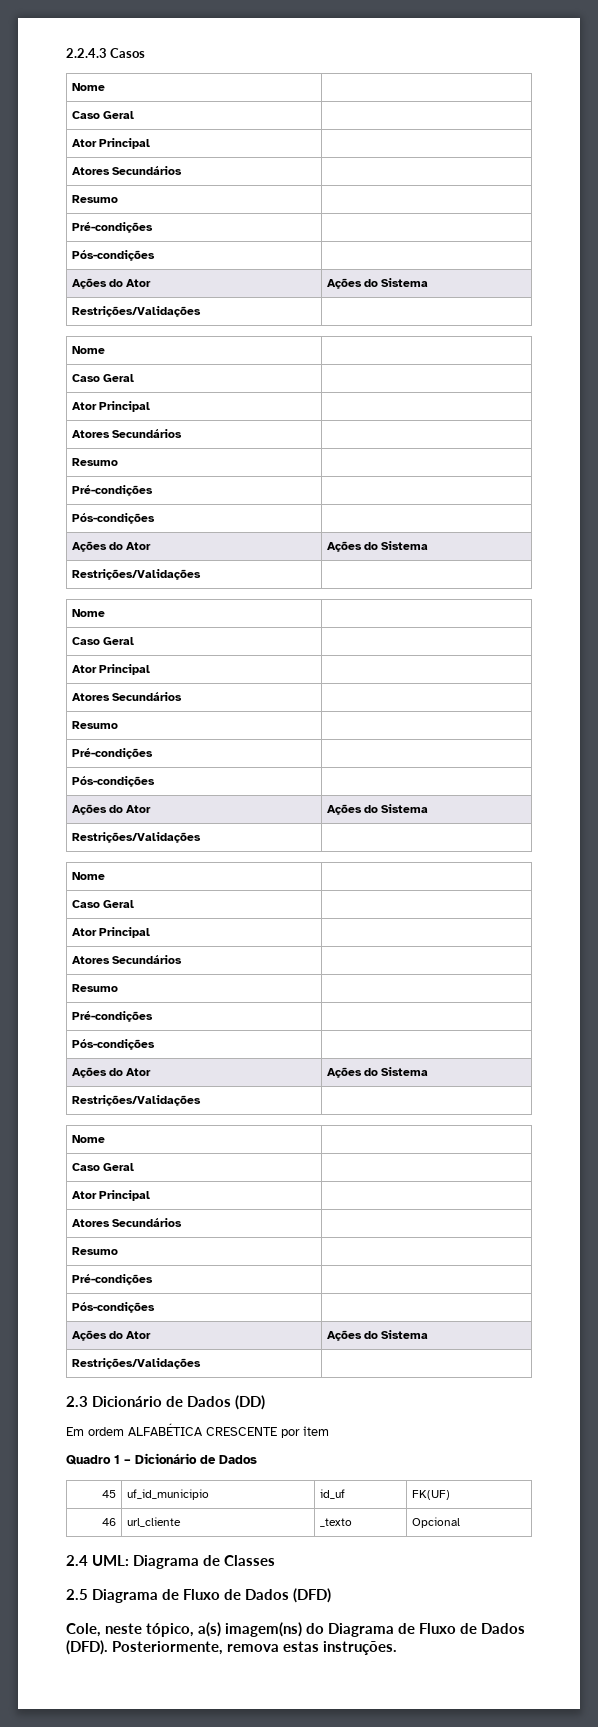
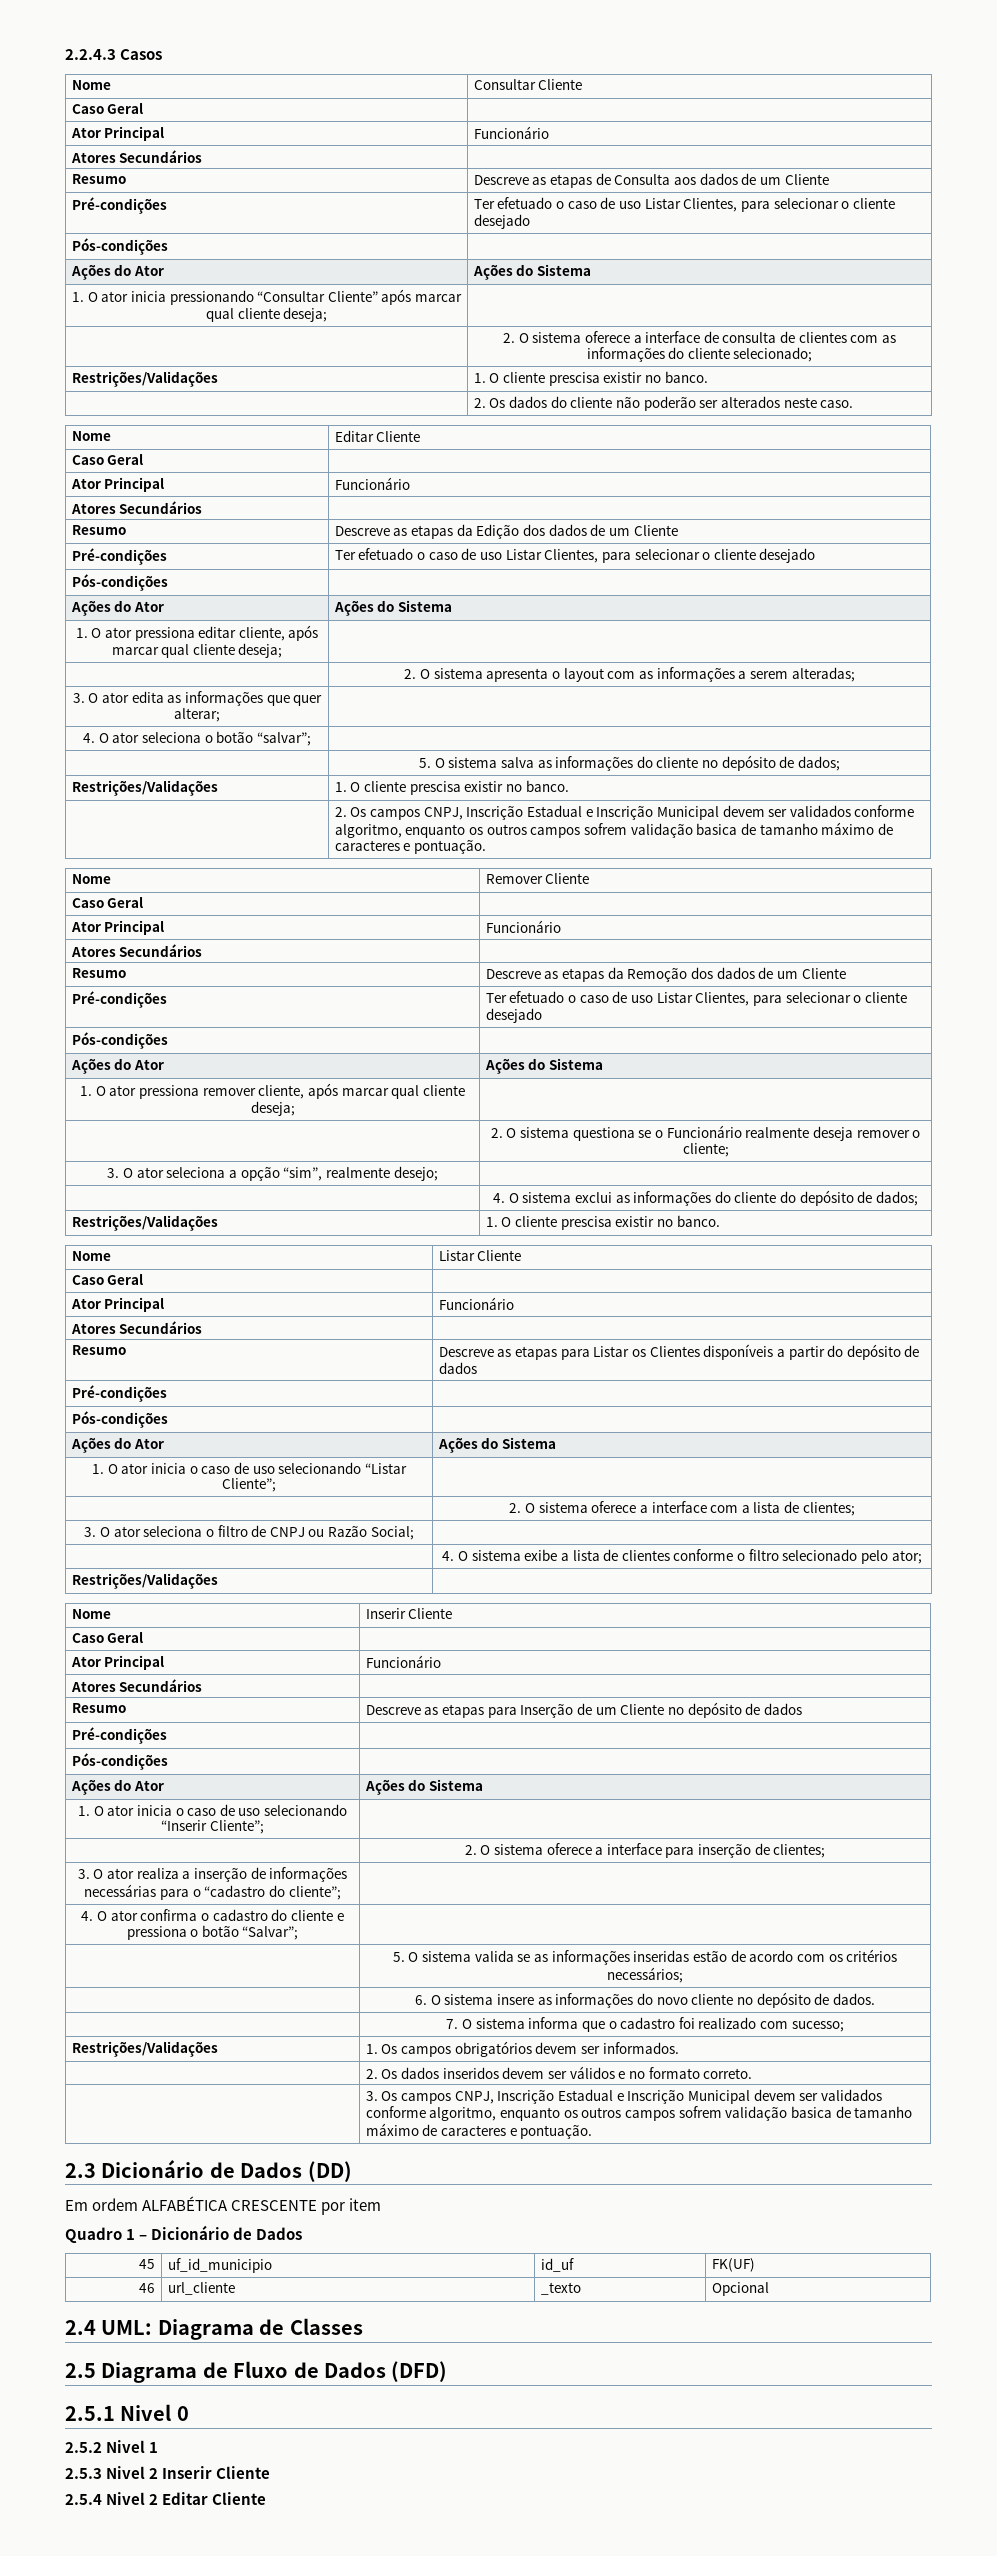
[71,111,135,119] [71,138,151,149] [71,166,183,175] [71,195,118,203] [71,222,153,233] [71,250,155,261] [71,278,152,289] [326,278,429,289] [71,306,201,317] [71,346,105,354] [71,374,135,382] [71,401,151,412] [71,429,183,438] [71,458,118,466] [71,485,153,496] [71,513,155,524] [71,541,152,552] [326,541,429,552] [71,569,201,580] [71,609,105,617] [71,637,135,645] [71,664,151,675] [71,692,183,701] [71,721,118,729] [71,748,153,759] [71,776,155,787] [71,804,152,815] [326,804,429,815] [71,832,201,843] [71,872,105,880] [71,900,135,908] [71,927,151,938] [71,955,183,964] [71,984,118,992] [71,1011,153,1022] [71,1039,155,1050] [71,1067,152,1078] [326,1067,429,1078] [71,1095,201,1106] [71,1135,105,1143] [71,1163,135,1171] [71,1190,151,1201] [71,1218,183,1227] [71,1247,118,1255] [71,1274,153,1285] [71,1302,155,1313] [71,1330,152,1341] [326,1330,429,1341] [71,1358,201,1369] // Caso Geral | // Ator Principal | // Atores Secundários | // Resumo | // Pré-condições | // Pós-condições | // Ações do Ator | Ações do Sistema // Restrições/Validações | // Nome | // Caso Geral | // Ator Principal | // Atores Secundários | // Resumo | // Pré-condições | // Pós-condições | // Ações do Ator | Ações do Sistema // Restrições/Validações | // Nome | // Caso Geral | // Ator Principal | // Atores Secundários | // Resumo | // Pré-condições | // Pós-condições | // Ações do Ator | Ações do Sistema // Restrições/Validações | // Nome | // Caso Geral | // Ator Principal | // Atores Secundários | // Resumo | // Pré-condições | // Pós-condições | // Ações do Ator | Ações do Sistema // Restrições/Validações | // Nome | // Caso Geral | // Ator Principal | // Atores Secundários | // Resumo | // Pré-condições | // Pós-condições | // Ações do Ator | Ações do Sistema // Restrições/Validações | -> [473,79,583,90] [71,103,144,114] [70,126,165,141] [473,126,549,139] [70,150,203,163] [71,174,126,184] [473,173,829,188] [71,197,167,214] [473,197,895,212] [473,214,530,229] [71,238,168,255] [70,264,165,280] [472,264,592,280] [71,289,463,305] [205,307,328,322] [502,331,897,343] [586,347,813,362] [71,371,218,387] [473,371,708,386] [473,396,854,411] [71,431,111,441] [334,430,421,442] [71,454,144,465] [70,477,165,492] [334,477,410,490] [70,501,203,514] [71,525,126,535] [334,524,678,539] [71,548,167,565] [334,548,816,563] [71,574,168,591] [70,600,165,616] [333,600,453,616] [75,625,319,641] [111,643,283,658] [404,667,855,682] [72,691,323,706] [174,708,220,722] [83,731,311,746] [418,755,841,771] [71,780,218,796] [334,780,569,795] [334,805,915,820] [334,822,893,838] [334,840,487,854] [71,874,111,884] [485,873,590,884] [71,897,144,908] [70,920,165,935] [485,920,561,933] [70,944,203,957] [71,968,126,978] [485,967,846,982] [71,991,167,1008] [485,991,907,1006] [485,1008,542,1023] [71,1032,168,1049] [70,1058,165,1074] [484,1058,604,1074] [80,1083,465,1099] [250,1101,295,1116] [490,1125,921,1141] [682,1143,729,1157] [107,1166,438,1181] [492,1190,919,1206] [71,1215,218,1231] [485,1215,720,1230] [71,1251,111,1261] [438,1250,522,1261] [71,1274,144,1285] [70,1297,165,1312] [438,1297,514,1310] [70,1321,203,1334] [71,1345,126,1355] [438,1344,920,1360] [438,1362,477,1374] [71,1385,167,1402] [71,1411,168,1428] [70,1437,165,1453] [437,1437,557,1453] [92,1462,407,1474] [222,1478,276,1492] [509,1501,855,1516] [84,1525,414,1540] [442,1549,922,1564] [71,1573,218,1589] [71,1609,111,1619] [365,1608,453,1619] [71,1632,144,1643] [70,1655,165,1670] [365,1655,441,1668] [70,1679,203,1692] [71,1703,126,1713] [365,1702,802,1718] [71,1727,167,1744] [71,1753,168,1770] [70,1779,165,1795] [364,1779,484,1795] [77,1804,348,1816] [161,1820,264,1834] [464,1843,826,1858] [77,1867,348,1882] [84,1884,341,1900] [81,1909,344,1921] [126,1925,299,1940] [392,1949,898,1965] [607,1967,683,1983] [415,1992,875,2008] [446,2017,844,2032] [71,2041,218,2057] [365,2041,679,2057] [365,2066,753,2079] [365,2089,882,2104] [365,2106,913,2121] [365,2123,593,2139] Consultar Cliente // Caso Geral | // Ator Principal | Funcionário // Atores Secundários | // Resumo | Descreve as etapas de Consulta aos dados de um Cliente // Pré-condições | Ter efetuado o caso de uso Listar Clientes, para selecionar o cliente desejado // Pós-condições | // Ações do Ator | Ações do Sistema // 1. O ator inicia pressionando “Consultar Cliente” após marcar qual cliente deseja; | // | 2. O sistema oferece a interface de consulta de clientes com as informações do cliente selecionado; // Restrições/Validações | 1. O cliente prescisa existir no banco. // | 2. Os dados do cliente não poderão ser alterados neste caso. // Nome | Editar Cliente // Caso Geral | // Ator Principal | Funcionário // Atores Secundários | // Resumo | Descreve as etapas da Edição dos dados de um Cliente // Pré-condições | Ter efetuado o caso de uso Listar Clientes, para selecionar o cliente desejado // Pós-condições | // Ações do Ator | Ações do Sistema // 1. O ator pressiona editar cliente, após marcar qual cliente deseja; | // | 2. O sistema apresenta o layout com as informações a serem alteradas; // 3. O ator edita as informações que quer alterar; | // 4. O ator seleciona o botão “salvar”; | // | 5. O sistema salva as informações do cliente no depósito de dados; // Restrições/Validações | 1. O cliente prescisa existir no banco. // | 2. Os campos CNPJ, Inscrição Estadual e Inscrição Municipal devem ser validados conforme algoritmo, enquanto os outros campos sofrem validação basica de tamanho máximo de caracteres e pontuação. // Nome | Remover Cliente // Caso Geral | // Ator Principal | Funcionário // Atores Secundários | // Resumo | Descreve as etapas da Remoção dos dados de um Cliente // Pré-condições | Ter efetuado o caso de uso Listar Clientes, para selecionar o cliente desejado // Pós-condições | // Ações do Ator | Ações do Sistema // 1. O ator pressiona remover cliente, após marcar qual cliente deseja; | // | 2. O sistema questiona se o Funcionário realmente deseja remover o cliente; // 3. O ator seleciona a opção “sim”, realmente desejo; | // | 4. O sistema exclui as informações do cliente do depósito de dados; // Restrições/Validações | 1. O cliente prescisa existir no banco. // Nome | Listar Cliente // Caso Geral | // Ator Principal | Funcionário // Atores Secundários | // Resumo | Descreve as etapas para Listar os Clientes disponíveis a partir do depósito de dados // Pré-condições | // Pós-condições | // Ações do Ator | Ações do Sistema // 1. O ator inicia o caso de uso selecionando “Listar Cliente”; | // | 2. O sistema oferece a interface com a lista de clientes; // 3. O ator seleciona o filtro de CNPJ ou Razão Social; | // | 4. O sistema exibe a lista de clientes conforme o filtro selecionado pelo ator; // Restrições/Validações | // Nome | Inserir Cliente // Caso Geral | // Ator Principal | Funcionário // Atores Secundários | // Resumo | Descreve as etapas para Inserção de um Cliente no depósito de dados // Pré-condições | // Pós-condições | // Ações do Ator | Ações do Sistema // 1. O ator inicia o caso de uso selecionando “Inserir Cliente”; | // | 2. O sistema oferece a interface para inserção de clientes; // 3. O ator realiza a inserção de informações necessárias para o “cadastro do cliente”; | // 4. O ator confirma o cadastro do cliente e pressiona o botão “Salvar”; | // | 5. O sistema valida se as informações inseridas estão de acordo com os critérios necessários; // | 6. O sistema insere as informações do novo cliente no depósito de dados. // | 7. O sistema informa que o cadastro foi realizado com sucesso; // Restrições/Validações | 1. Os campos obrigatórios devem ser informados. // | 2. Os dados inseridos devem ser válidos e no formato correto. // | 3. Os campos CNPJ, Inscrição Estadual e Inscrição Municipal devem ser validados conforme algoritmo, enquanto os outros campos sofrem validação basica de tamanho máximo de caracteres e pontuação.
[66,1622,525,1637] [66,1640,397,1655] Cole, neste tópico, a(s) imagem(ns) do Diagrama de Fluxo de Dados (DFD). Posteriormente, remova estas instruções. -> [65,2404,189,2421] [65,2440,159,2453] [65,2466,271,2479] [65,2492,267,2505] 2.5.1 Nivel 0 // 2.5.2 Nivel 1 // 2.5.3 Nivel 2 Inserir Cliente // 2.5.4 Nivel 2 Editar Cliente

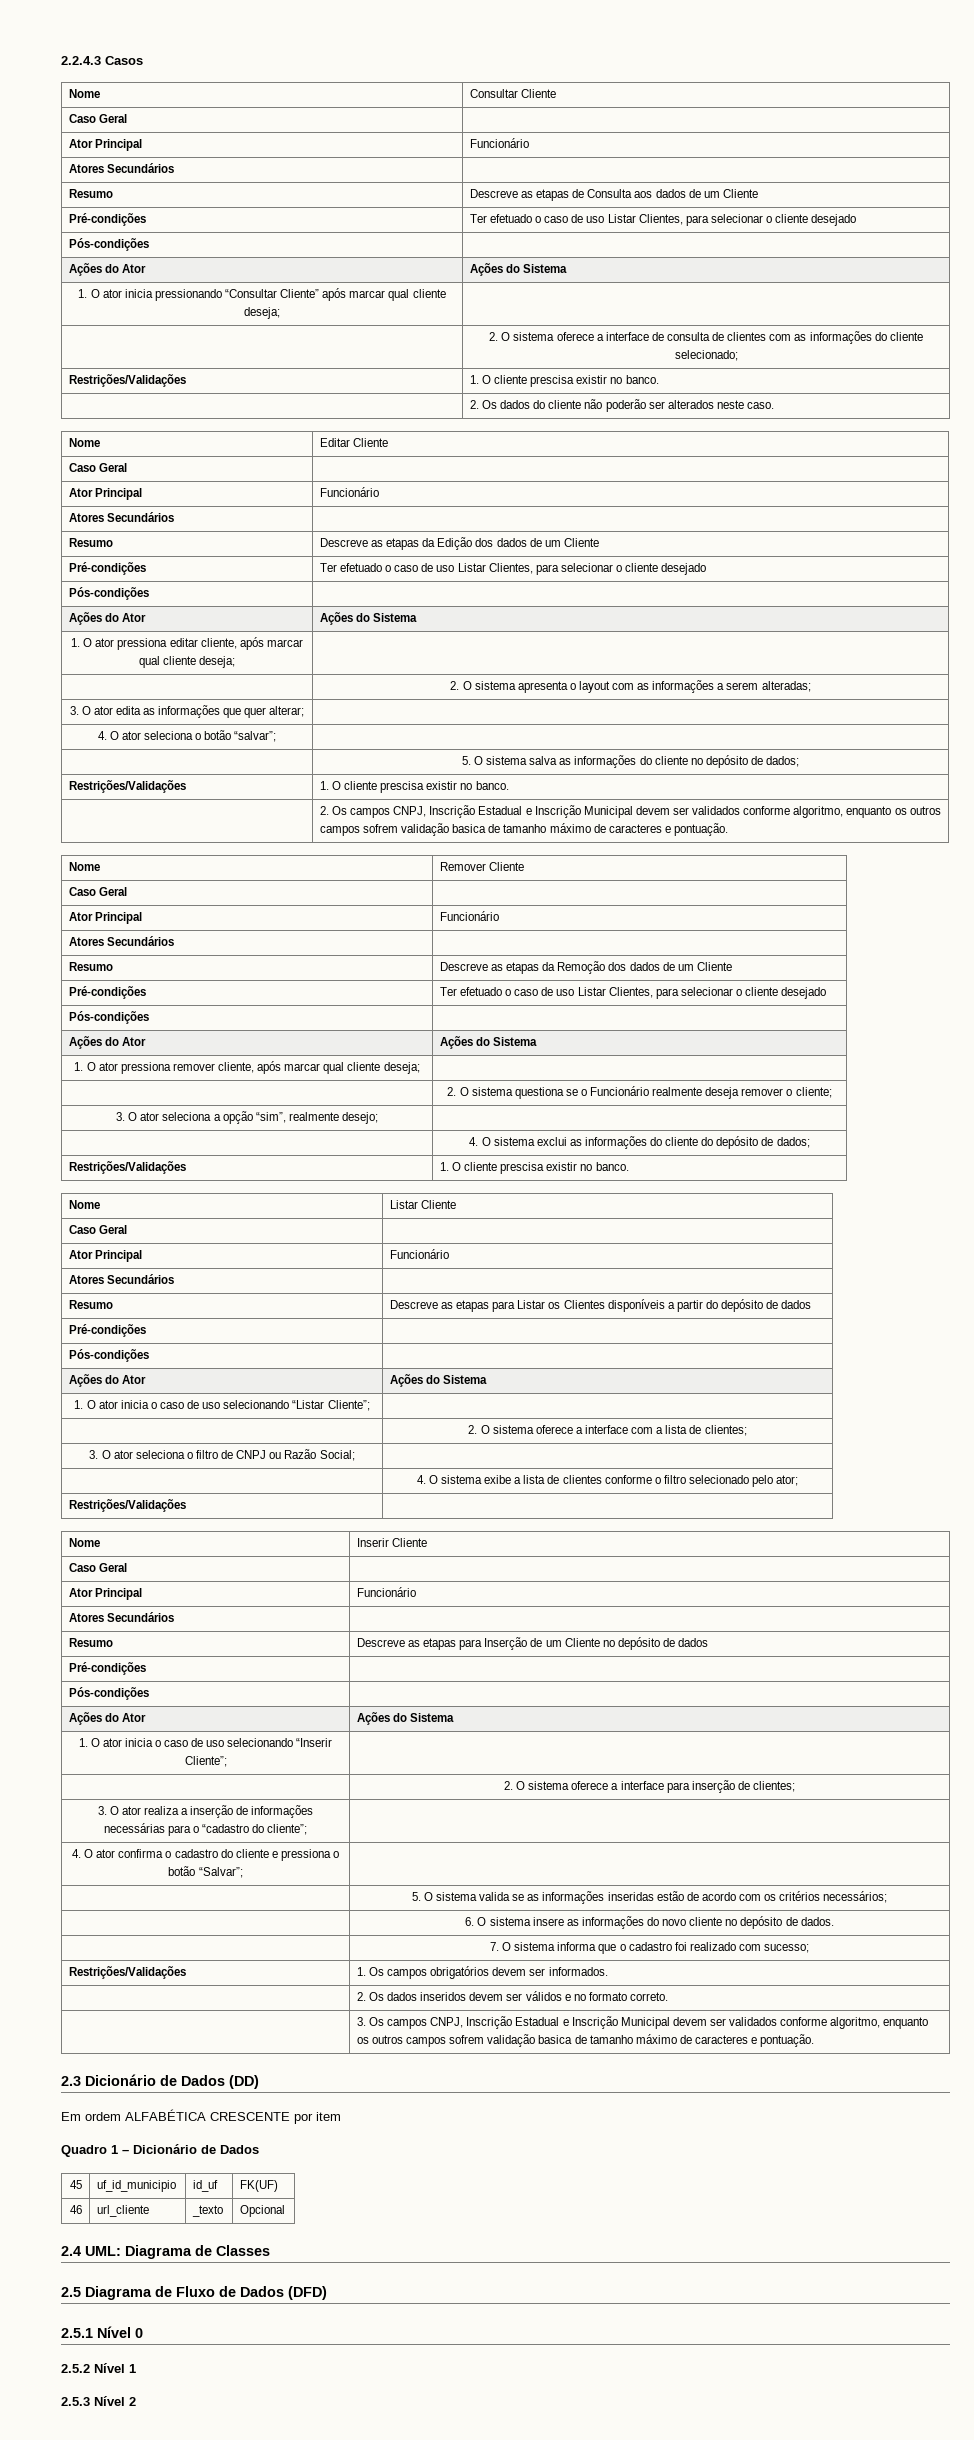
[120,2404,172,2421] Nivel -> [97,2326,131,2338] Nível
[106,2440,146,2453] Nivel -> [94,2363,125,2373] Nível
[106,2466,271,2479] [65,2492,267,2505] Nivel 2 Inserir Cliente // 2.5.4 Nivel 2 Editar Cliente -> [94,2396,136,2406] Nível 2

